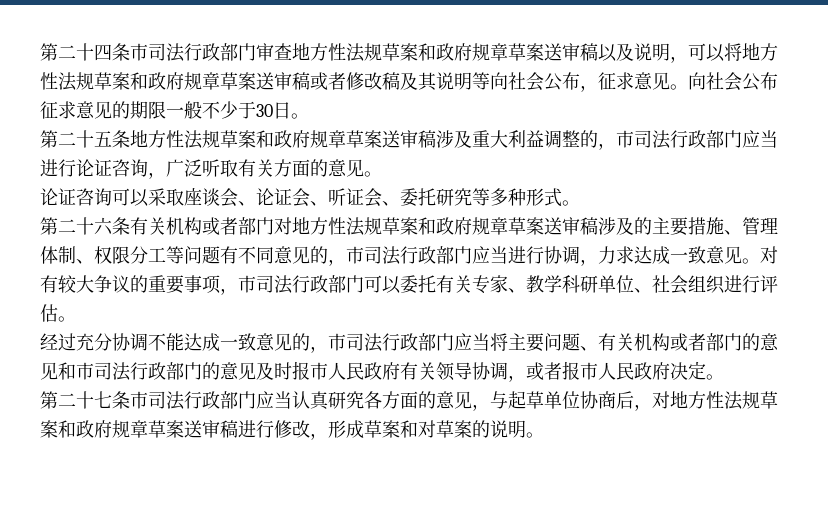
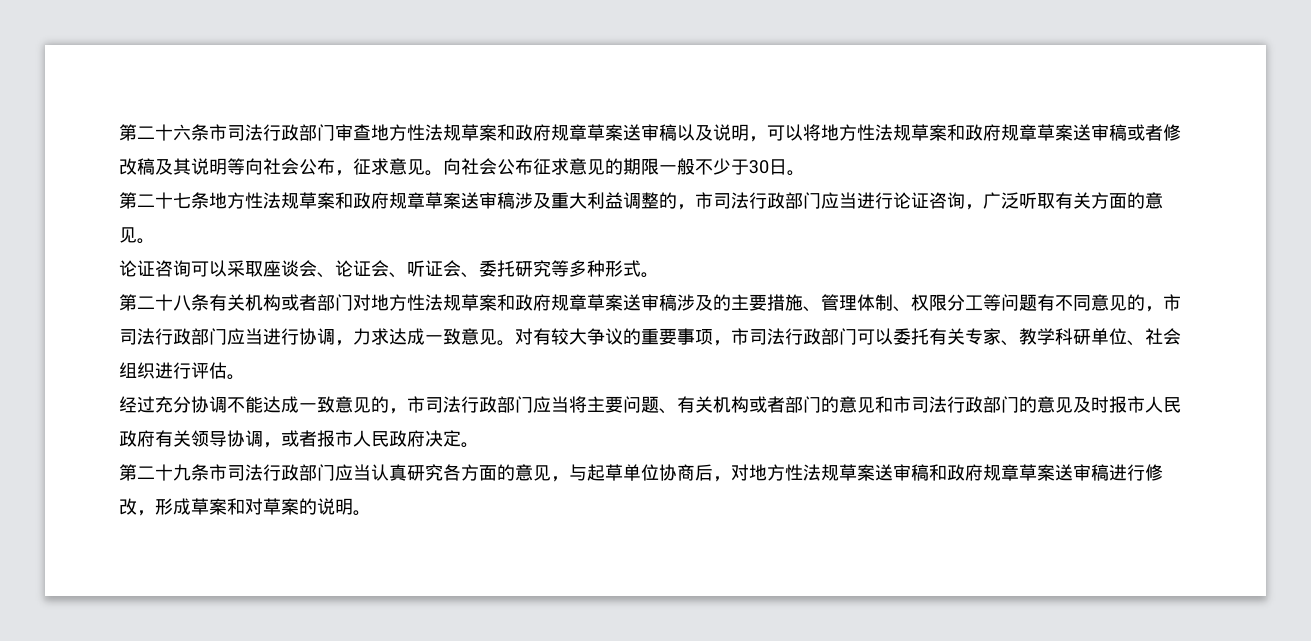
[40,43,112,61] 第二十四 -> [119,124,191,141] 第二十六
[94,131,112,147] 五 -> [173,192,191,209] 七
[94,217,113,235] 六 -> [173,295,191,311] 八
[94,391,112,408] 七 -> [173,464,191,481] 九
(58, 429) none -> [875,464,929,481] 送审稿

